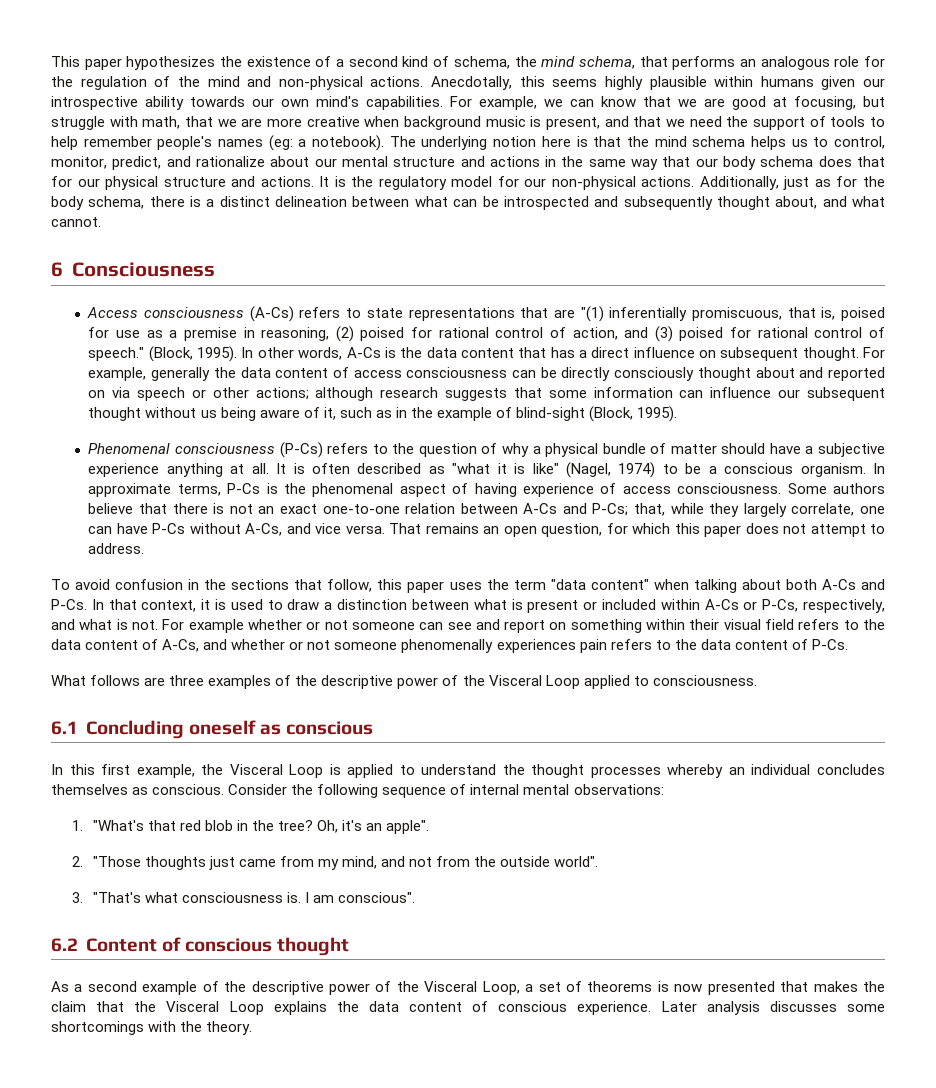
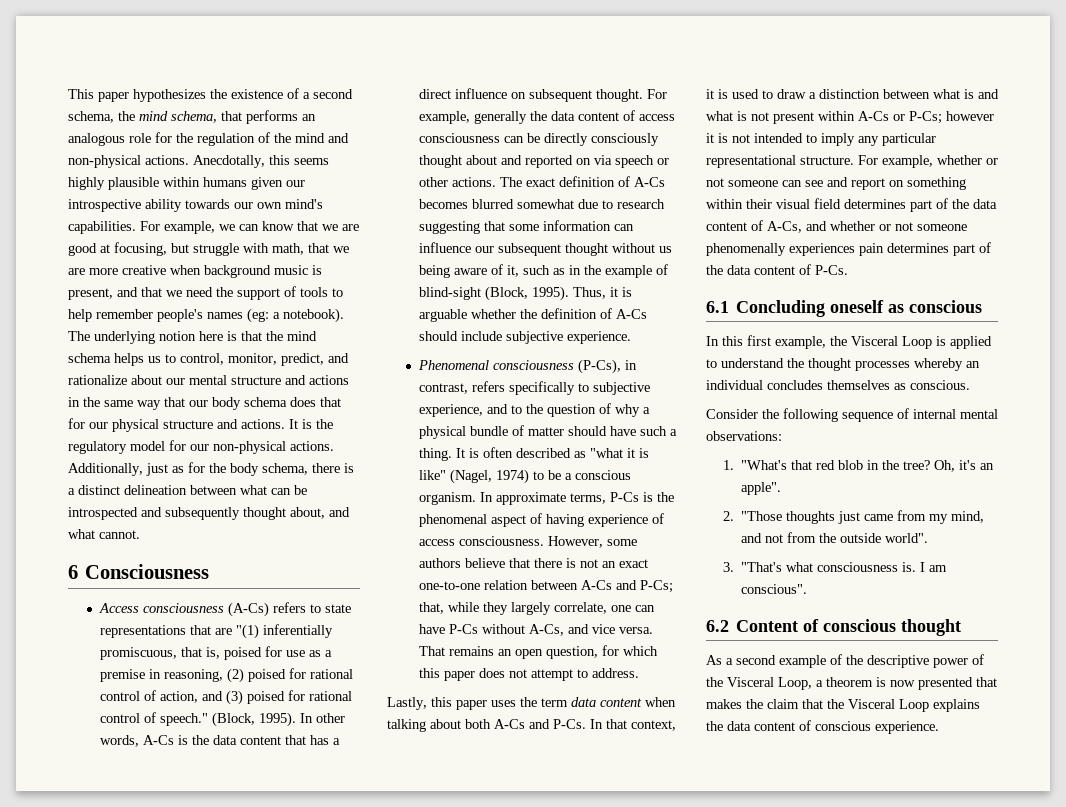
[402,56,450,67] kind of -> (353, 94) none
[255,387,508,401] actions; although research suggests -> [452,176,666,187] [419,199,666,209] [419,221,481,234] actions. The exact definition of A-Cs becomes blurred somewhat due to research suggesting
[88,442,369,458] // Phenomenal consciousness (P-Cs) refers -> [573,287,633,299] [419,308,648,322] [419,331,632,344] [418,359,638,374] [419,381,651,395] [419,404,509,417] Thus, it is arguable whether the definition of A-Cs should include subjective experience. // Phenomenal consciousness (P-Cs), in contrast, refers specifically to subjective experience, and
[805,443,886,457] [88,463,269,477] a subjective experience anything at all. -> [640,426,678,436] [419,448,453,461] such a thing.
[787,483,827,494] Some -> [548,536,638,548] However, some
[51,579,373,592] To avoid confusion in the sections that follow, -> [387,697,427,710] Lastly,
[550,579,649,590] "data content" -> [571,697,642,707] data content
[527,599,886,613] [51,619,244,633] present or included within A-Cs or P-Cs, respectively, and what is not. For example -> [978,89,999,99] [706,111,994,124] [706,133,936,146] [706,155,933,168] and what is not present within A-Cs or P-Cs; however it is not intended to imply any particular representational structure. For example,
[798,619,859,630] refers to -> [844,198,948,212] determines part of
[610,639,671,650] refers to -> [887,242,991,256] determines part of
[51,675,757,689] // What follows are three examples of the descriptive power of the Visceral Loop applied to consciousness. -> (848, 270) none
(225, 789) none -> (970, 385) //
[538,981,653,992] set of theorems -> [826,677,873,687] theorem
[661,1001,885,1015] [51,1021,253,1035] Later analysis discusses some shortcomings with the theory. -> (939, 727) none

